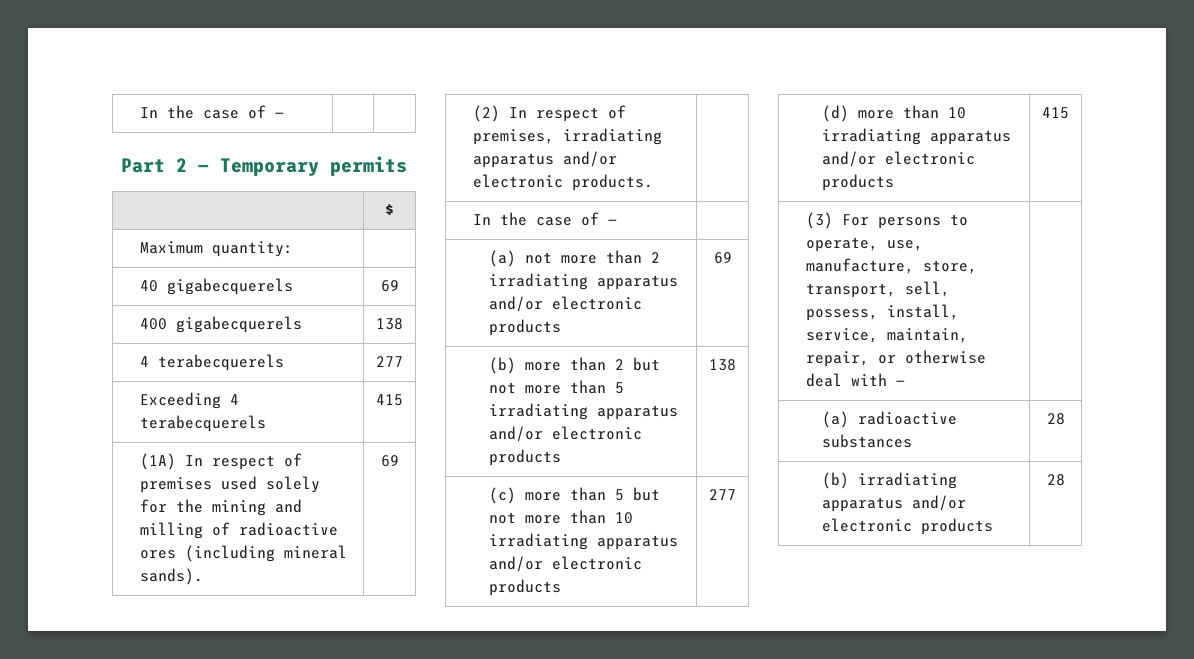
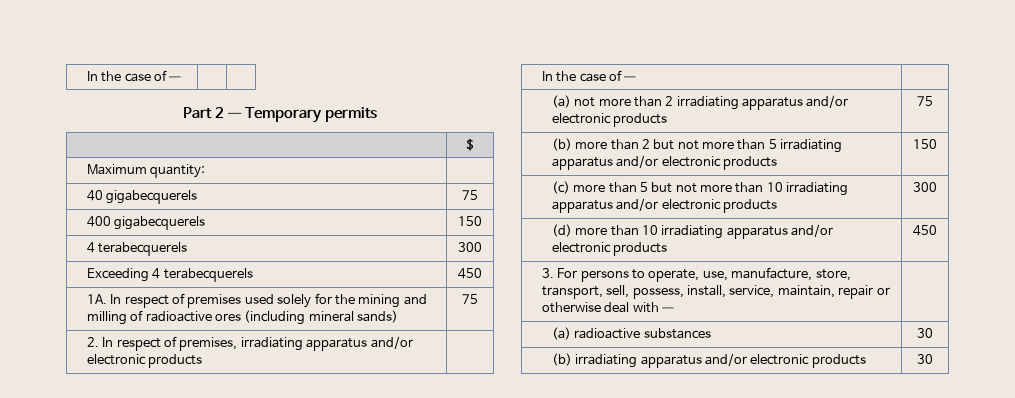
[380,280,399,292] 69 -> [462,190,478,200] 75
[376,318,403,330] [139,354,284,371] [376,356,403,367] 138 // 4 terabecquerels | 277 -> [458,216,482,226] [86,242,188,256] [458,242,482,252] 150 // 4 terabecquerels | 300
[376,394,403,406] [139,453,176,470] 415 // (1A) -> [458,268,482,279] [86,294,107,304] 450 // 1A.
[139,568,203,585] [380,455,399,467] [472,105,500,122] sands). | 69 // (2) -> [357,310,399,323] [462,294,478,304] [86,337,99,347] sands) | 75 // 2.
[571,174,653,191] products. -> [148,354,203,368] products
[713,252,732,264] 69 -> [917,96,933,106] 75
[709,359,736,371] 138 -> [913,139,937,149] 150
[709,489,736,500] 277 -> [913,182,937,192] 300
[1042,107,1069,119] [805,212,833,229] 415 // (3) -> [913,225,937,236] [541,268,554,278] 450 // 3.
[805,351,869,367] repair, -> [838,285,874,299] repair
[1046,413,1065,425] 28 -> [917,328,933,338] 30
[1046,474,1065,486] 28 -> [917,354,933,364] 30

